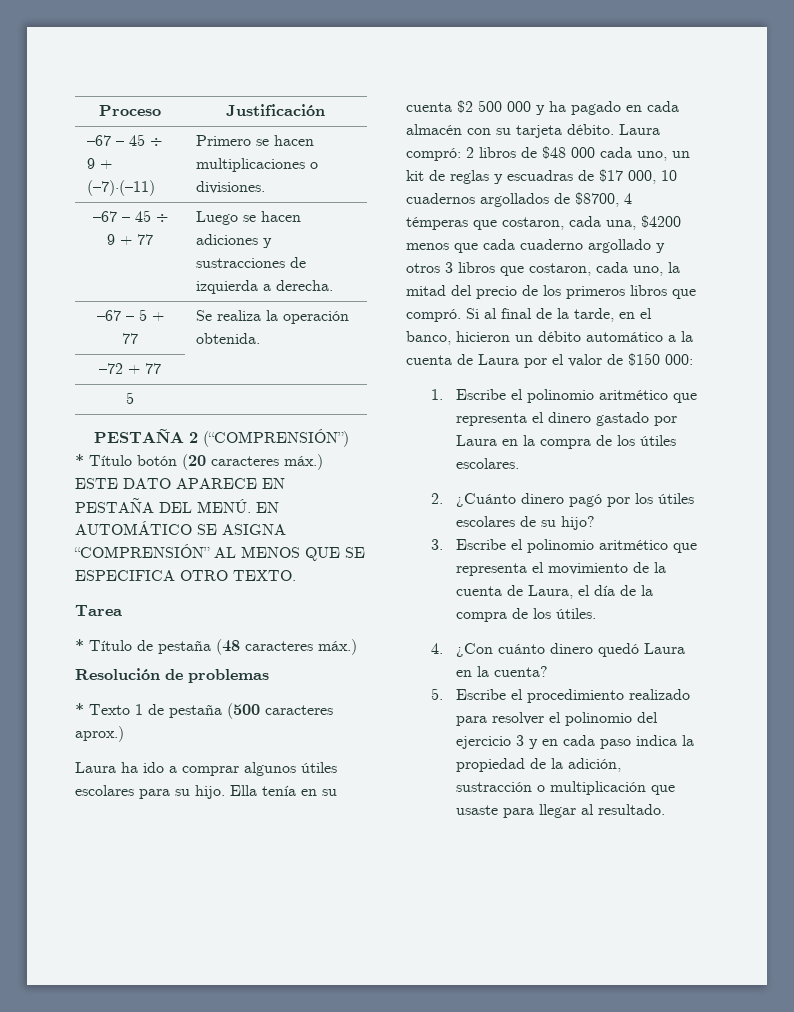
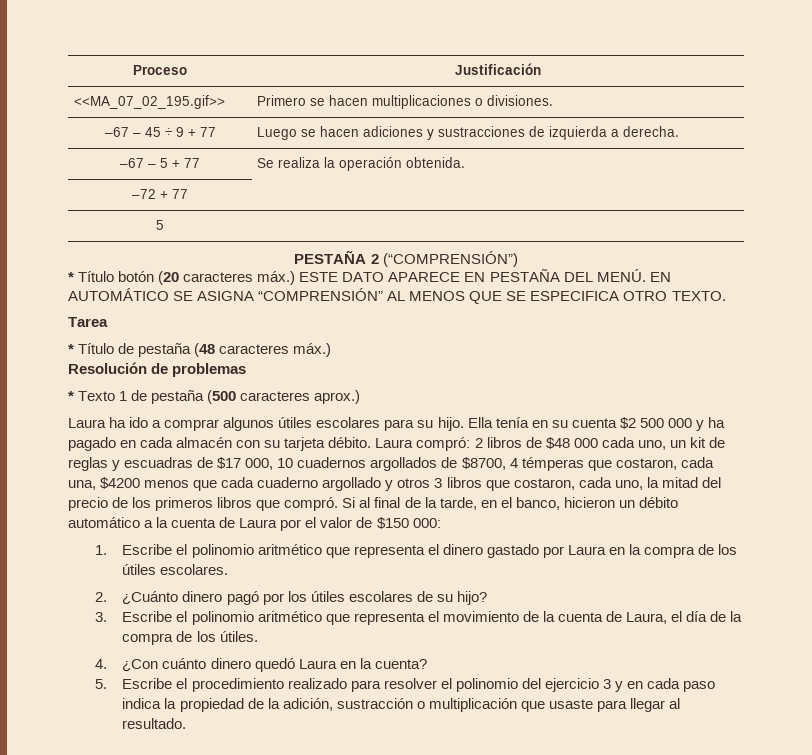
[87,134,163,146] [87,158,113,169] [87,180,156,196] ‒67 ‒ 45 ÷ 9 + (‒7)·(‒11) -> [74,95,226,109] <<MA_07_02_195.gif>>

